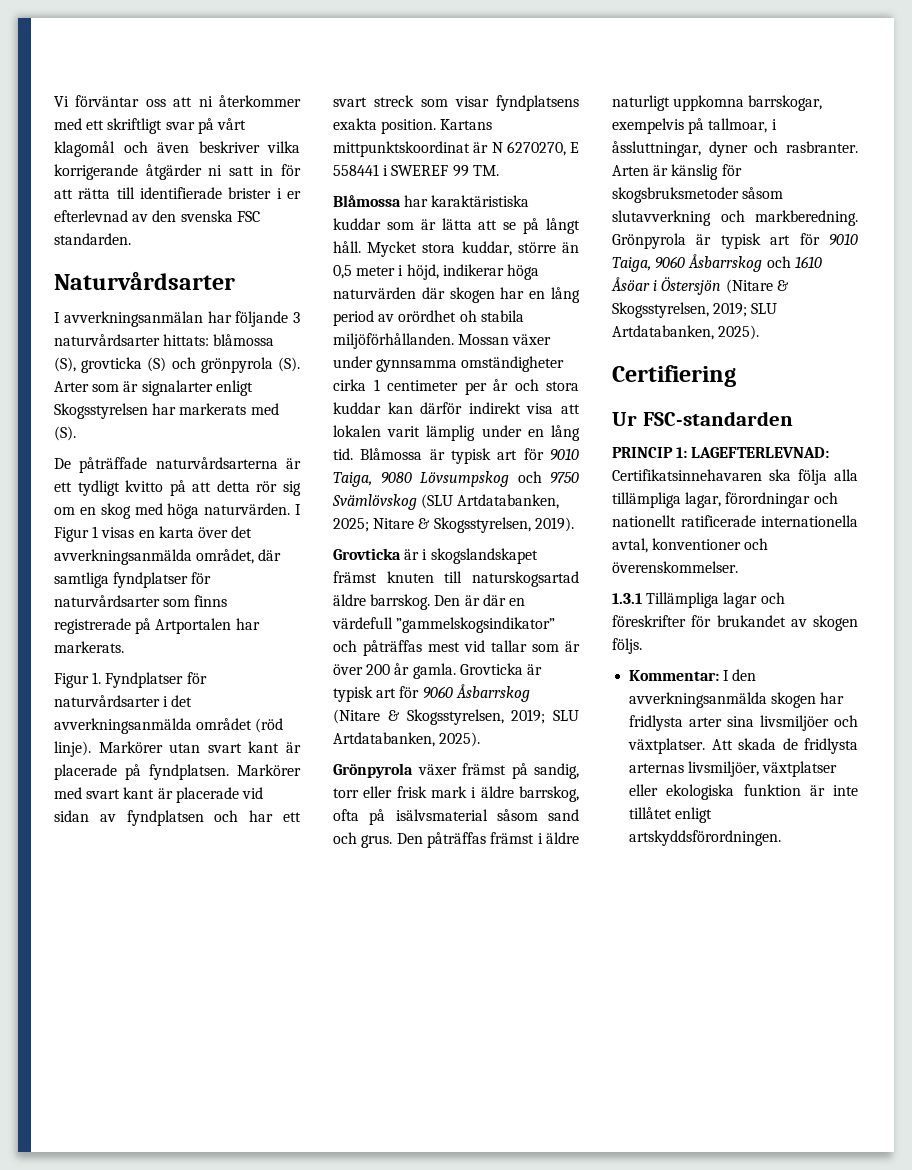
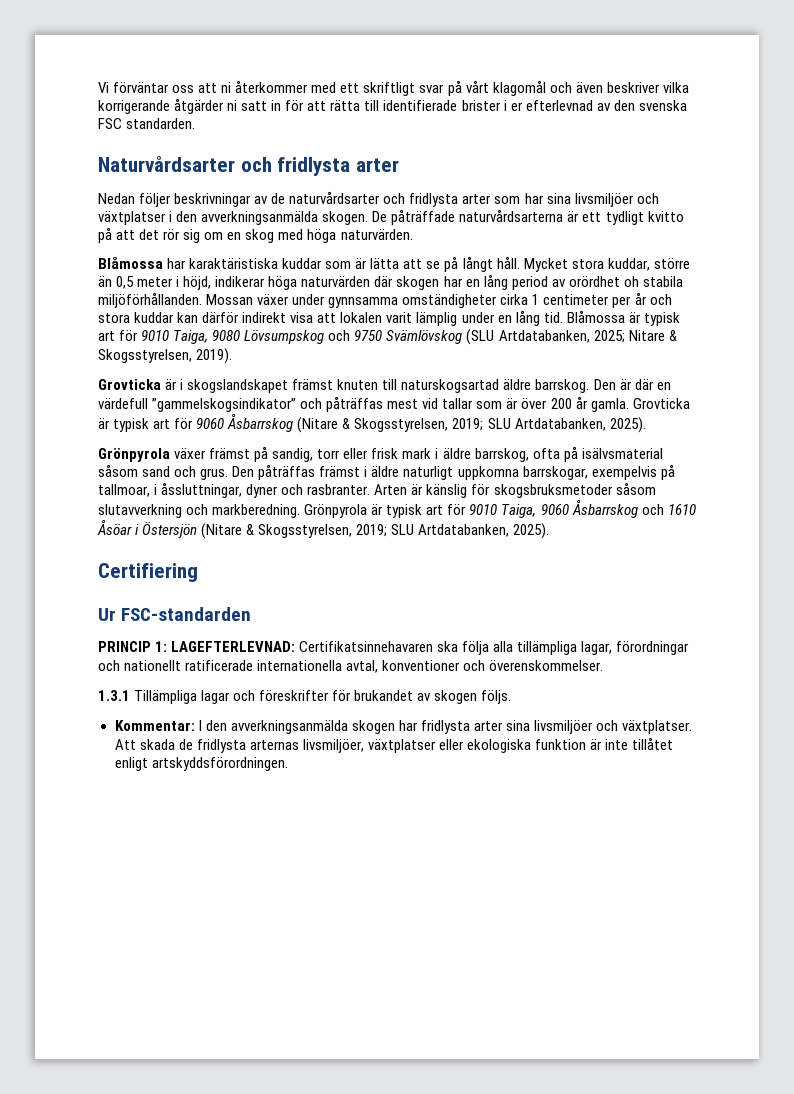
[54,311,300,327] [54,334,275,346] [54,357,300,373] [54,380,253,396] [54,403,279,419] [54,426,76,441] // I avverkningsanmälan har följande 3 naturvårdsarter hittats: blåmossa (S), grovticka (S) och grönpyrola (S). Arter som är signalarter enligt Skogsstyrelsen har markerats med (S). // -> [240,157,400,176] [98,191,659,207] [98,211,369,225] och fridlysta arter // Nedan följer beskrivningar av de naturvårdsarter och fridlysta arter som har sina livsmiljöer och växtplatser i den avverkningsanmälda skogen.
[216,480,250,492] detta -> [139,229,160,240] det
[295,504,301,515] [54,526,253,542] [54,549,282,565] [54,572,212,588] [54,595,228,607] [54,618,260,634] [54,641,124,653] [54,672,207,688] [54,695,193,707] [54,718,284,734] [54,741,301,757] [54,764,301,780] [54,787,263,803] [54,810,301,826] [333,95,579,111] [333,118,493,134] [333,141,579,157] [333,164,499,177] I Figur 1 visas en karta över det avverkningsanmälda området, där samtliga fyndplatser för naturvårdsarter som finns registrerade på Artportalen har markerats. // Figur 1. Fyndplatser för naturvårdsarter i det avverkningsanmälda området (röd linje). Markörer utan svart kant är placerade på fyndplatsen. Markörer med svart kant är placerade vid sidan av fyndplatsen och har ett svart streck som visar fyndplatsens exakta position. Kartans mittpunktskoordinat är N 6270270, E 558441 i SWEREF 99 TM. -> (413, 234) none

